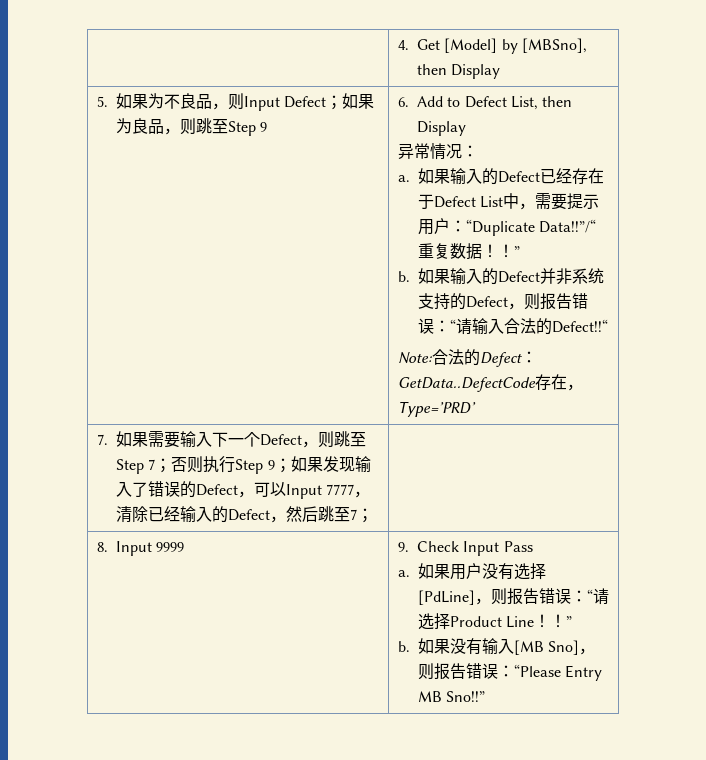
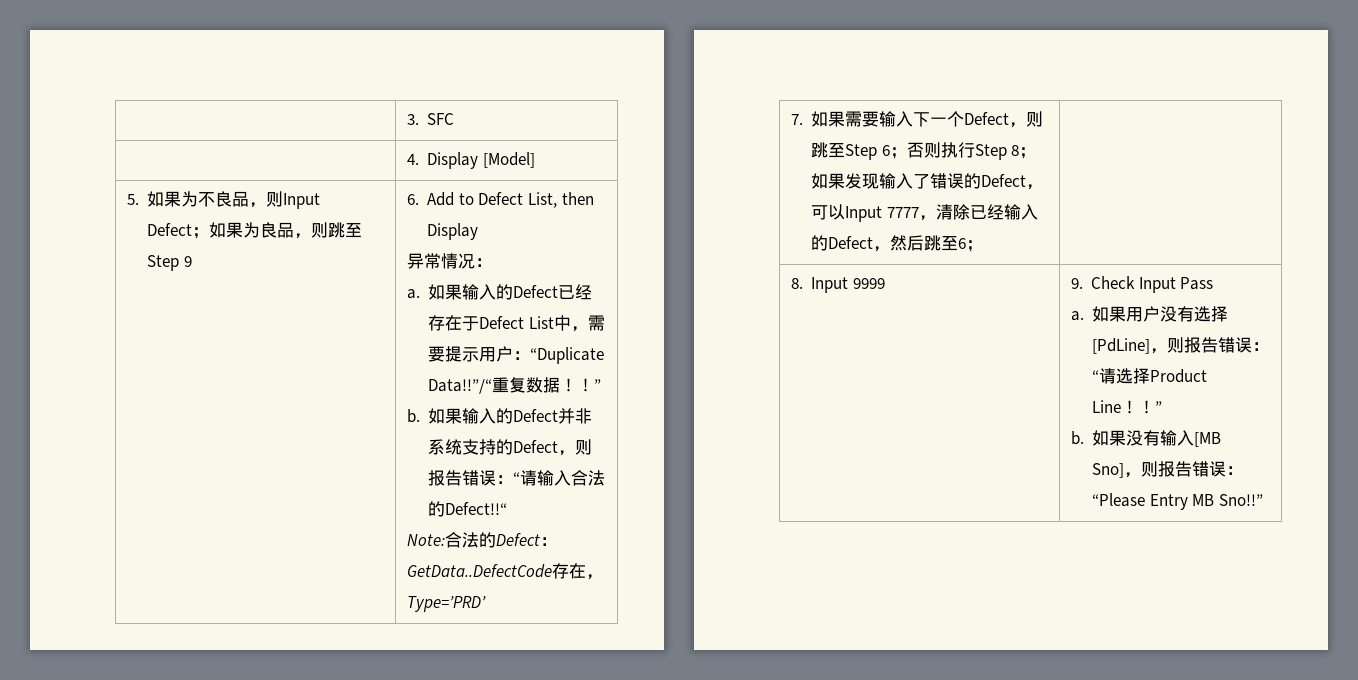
[397,38,587,54] [416,64,501,79] | 4. Get [Model] by [MBSno], then Display -> [406,113,455,125] [406,152,535,169] | 3. SFC // | 4. Display [Model]
[148,459,156,470] 7 -> [881,145,890,156] 6
[267,460,275,470] 9 -> [1011,145,1020,156] 8
[349,509,357,520] 7 -> [958,238,967,249] 6

